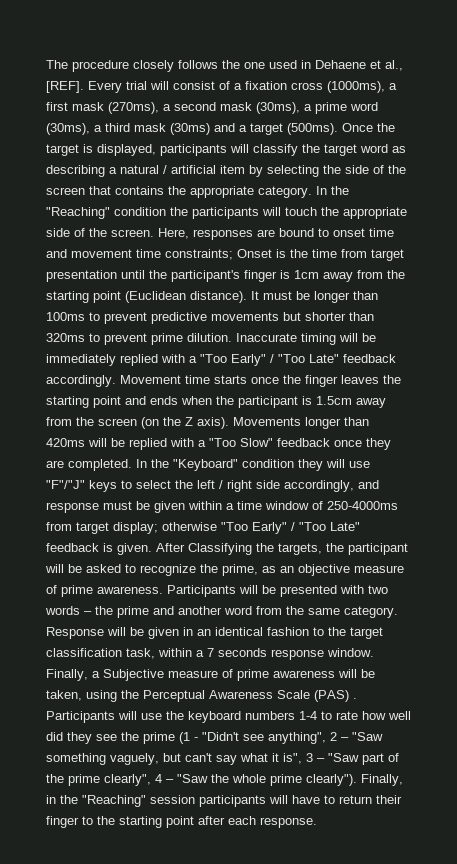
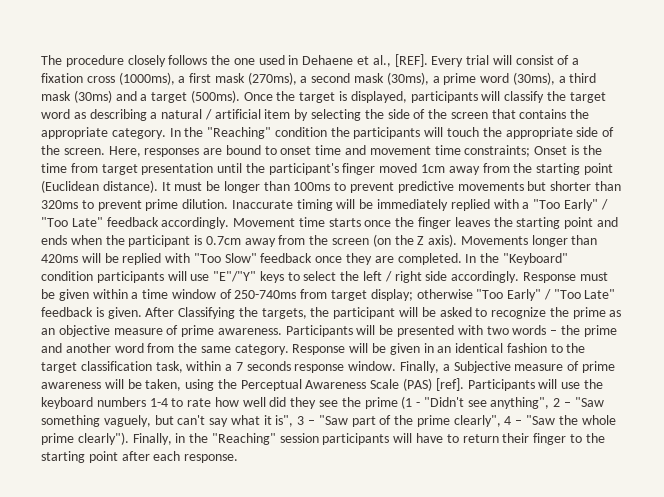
[280,270,290,279] is -> [379,163,418,173] moved
[316,396,352,405] 1.5cm -> [205,236,241,245] 0.7cm
[198,440,206,447] a -> (191, 258) none
[298,459,370,471] [46,480,85,489] they will use "F"/"J" -> [96,271,257,283] participants will use "E"/"Y"
[284,480,379,492] [46,502,99,513] accordingly, and response -> [451,271,576,283] accordingly. Response
[327,501,398,510] 250-4000ms -> [234,290,297,299] 250-740ms
[222,564,258,576] prime, -> [572,307,606,319] prime
[353,698,357,699] . -> [435,378,464,391] [ref].

